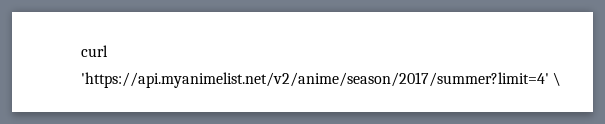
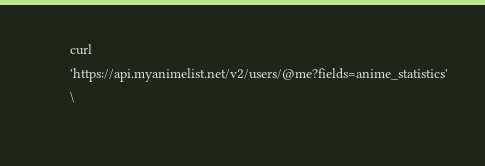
[81,72,549,88] 'https://api.myanimelist.net/v2/anime/season/2017/summer?limit=4' -> [70,68,448,82] 'https://api.myanimelist.net/v2/users/@me?fields=anime_statistics'

